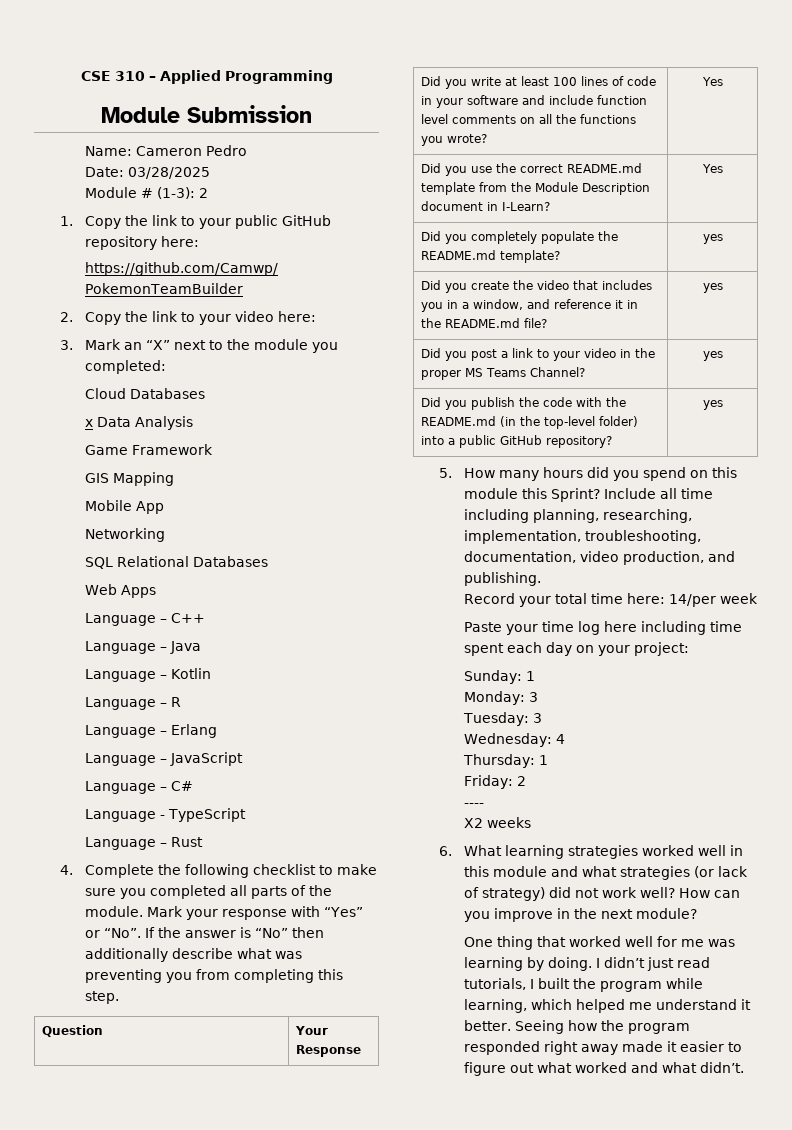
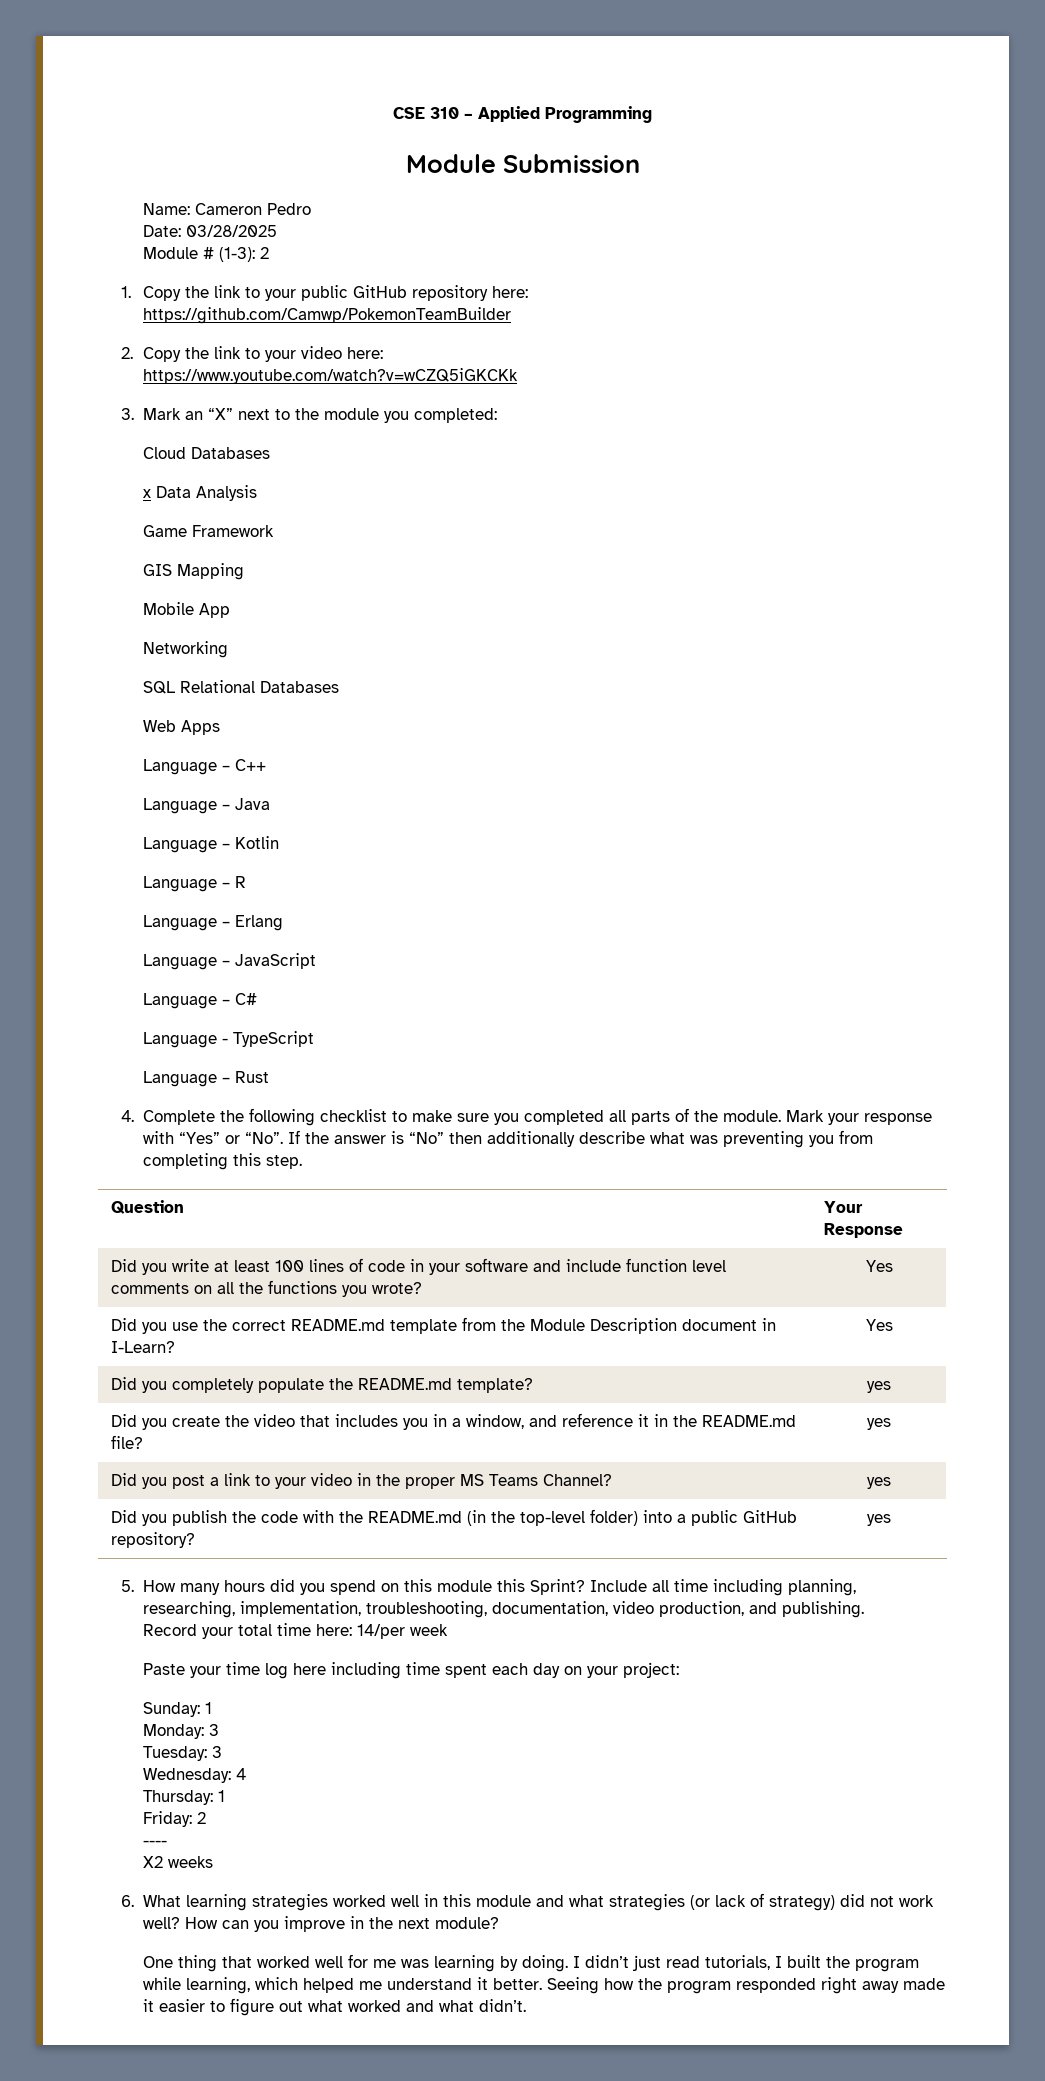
(317, 316) none -> [143,368,519,384] // https://www.youtube.com/watch?v=wCZQ5iGKCKk

